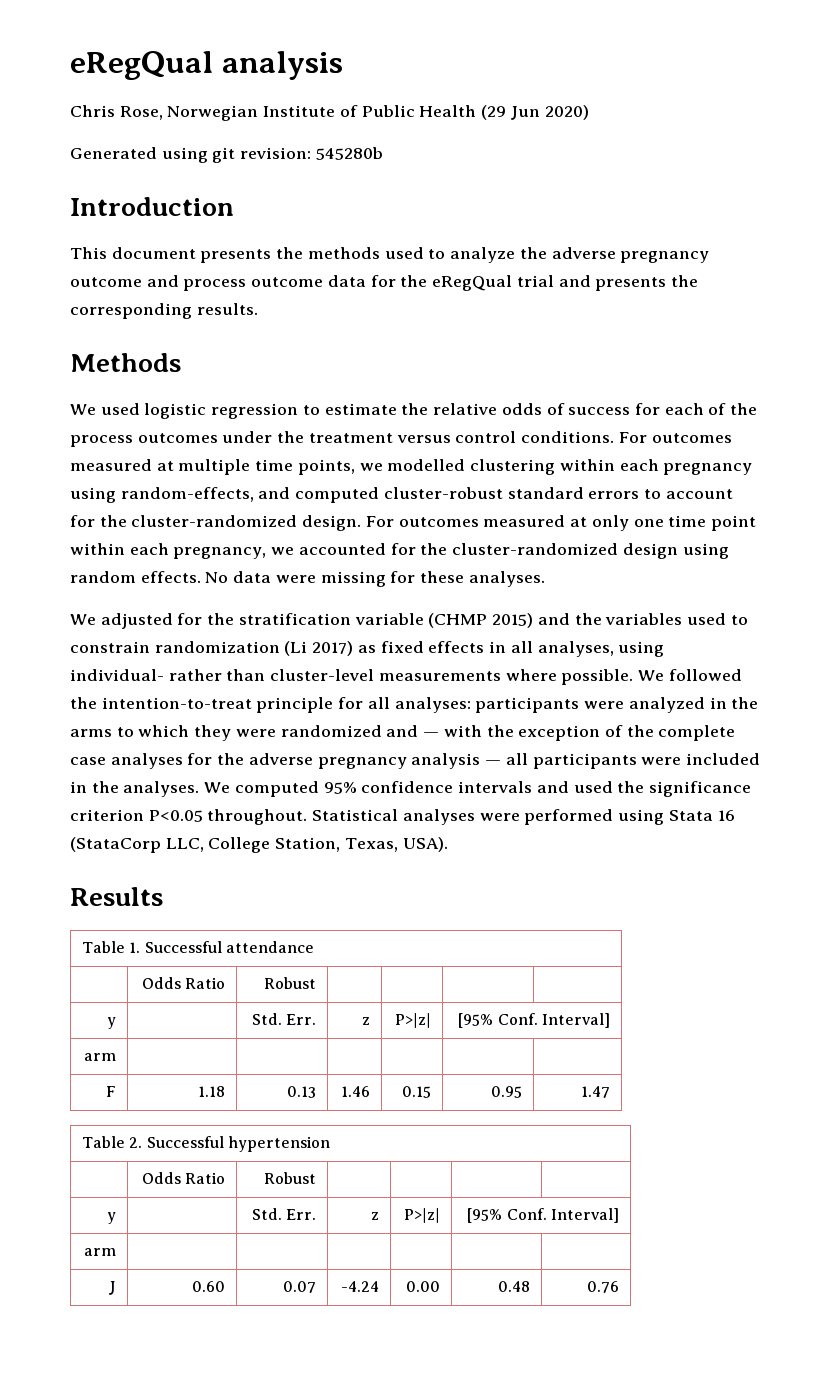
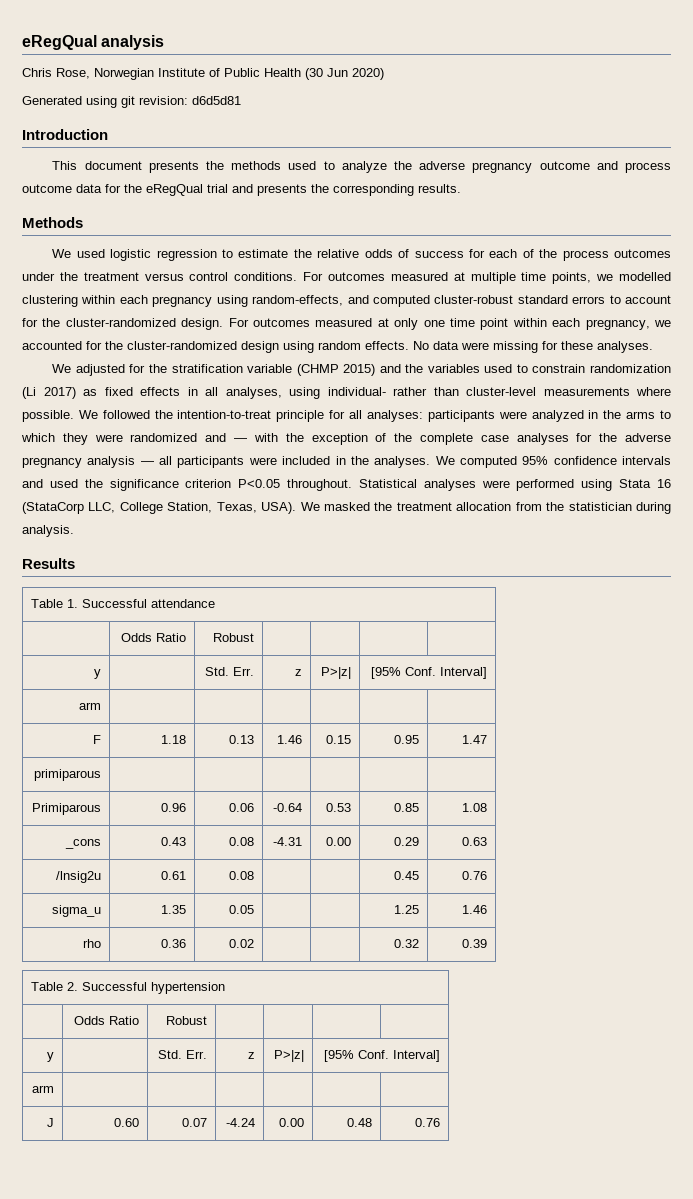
[481,105,507,120] (29 -> [305,68,323,80] (30
[315,147,383,160] 545280b -> [192,96,241,105] d6d5d81
(448, 844) none -> [300,502,672,514] [22,525,74,537] We masked the treatment allocation from the statistician during analysis.
(610, 1092) none -> [34,769,102,781] [32,803,102,815] [161,803,187,812] [229,803,255,812] [273,803,303,812] [326,803,352,812] [394,803,420,812] [462,803,488,812] [65,839,102,849] [161,837,187,846] [229,837,255,846] [273,837,303,846] [326,837,352,846] [394,837,420,846] [462,837,488,846] [56,871,102,883] [161,871,187,880] [229,871,255,880] [394,871,420,880] [462,871,488,880] [52,905,102,917] [161,905,187,914] [229,905,255,914] [394,905,420,914] [462,905,488,914] [83,939,102,948] [161,939,187,948] [229,939,255,948] [394,939,420,948] [462,939,488,948] // primiparous | | | | | | // Primiparous | 0.96 | 0.06 | -0.64 | 0.53 | 0.85 | 1.08 // _cons | 0.43 | 0.08 | -4.31 | 0.00 | 0.29 | 0.63 // /lnsig2u | 0.61 | 0.08 | | | 0.45 | 0.76 // sigma_u | 1.35 | 0.05 | | | 1.25 | 1.46 // rho | 0.36 | 0.02 | | | 0.32 | 0.39

